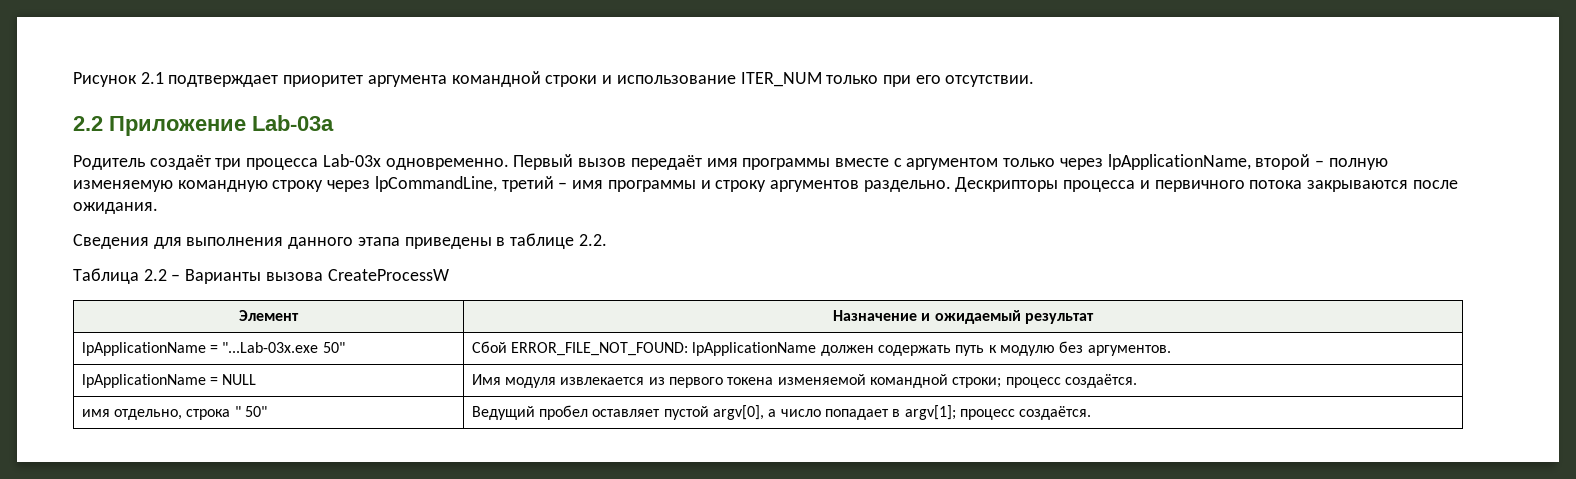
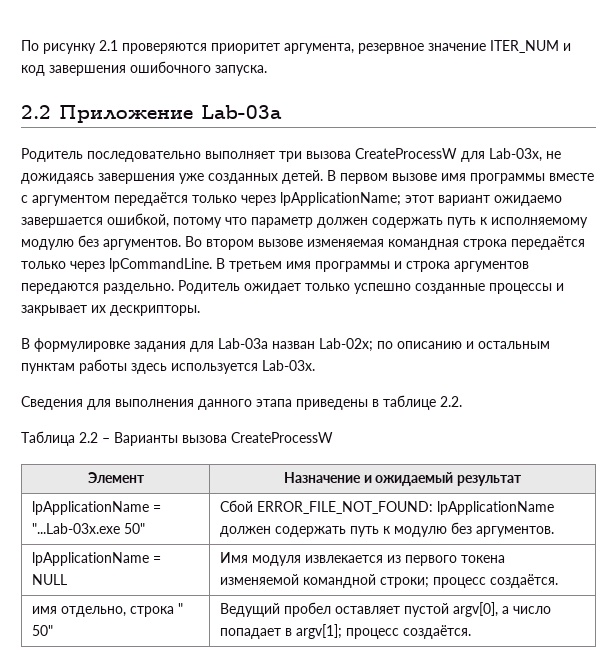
[73,71,1035,87] [73,115,334,136] [73,154,702,170] Рисунок 2.1 подтверждает приоритет аргумента командной строки и использование ITER_NUM только при его отсутствии. // 2.2 Приложение Lab-03a // Родитель создаёт три процесса Lab-03x одновременно. Первый вызов передаёт -> [21,40,571,54] [21,61,267,76] [21,105,282,123] [21,148,561,162] [21,170,437,184] По рисунку 2.1 проверяются приоритет аргумента, резервное значение ITER_NUM и код завершения ошибочного запуска. // 2.2 Приложение Lab-03a // Родитель последовательно выполняет три вызова CreateProcessW для Lab-03x, не дожидаясь завершения уже созданных детей. В первом вызове
[1003,154,1388,170] [73,176,1458,192] [73,202,158,214] только через lpApplicationName, второй – полную изменяемую командную строку через lpCommandLine, третий – имя программы и строку аргументов раздельно. Дескрипторы процесса и первичного потока закрываются после ожидания. -> [114,192,562,206] [21,213,588,228] [21,235,585,250] [21,258,529,272] [21,280,564,294] [21,305,200,316] [21,338,550,352] [21,359,315,374] передаётся только через lpApplicationName; этот вариант ожидаемо завершается ошибкой, потому что параметр должен содержать путь к исполняемому модулю без аргументов. Во втором вызове изменяемая командная строка передаётся только через lpCommandLine. В третьем имя программы и строка аргументов передаются раздельно. Родитель ожидает только успешно созданные процессы и закрывает их дескрипторы. // В формулировке задания для Lab-03a назван Lab-02x; по описанию и остальным пунктам работы здесь используется Lab-03x.

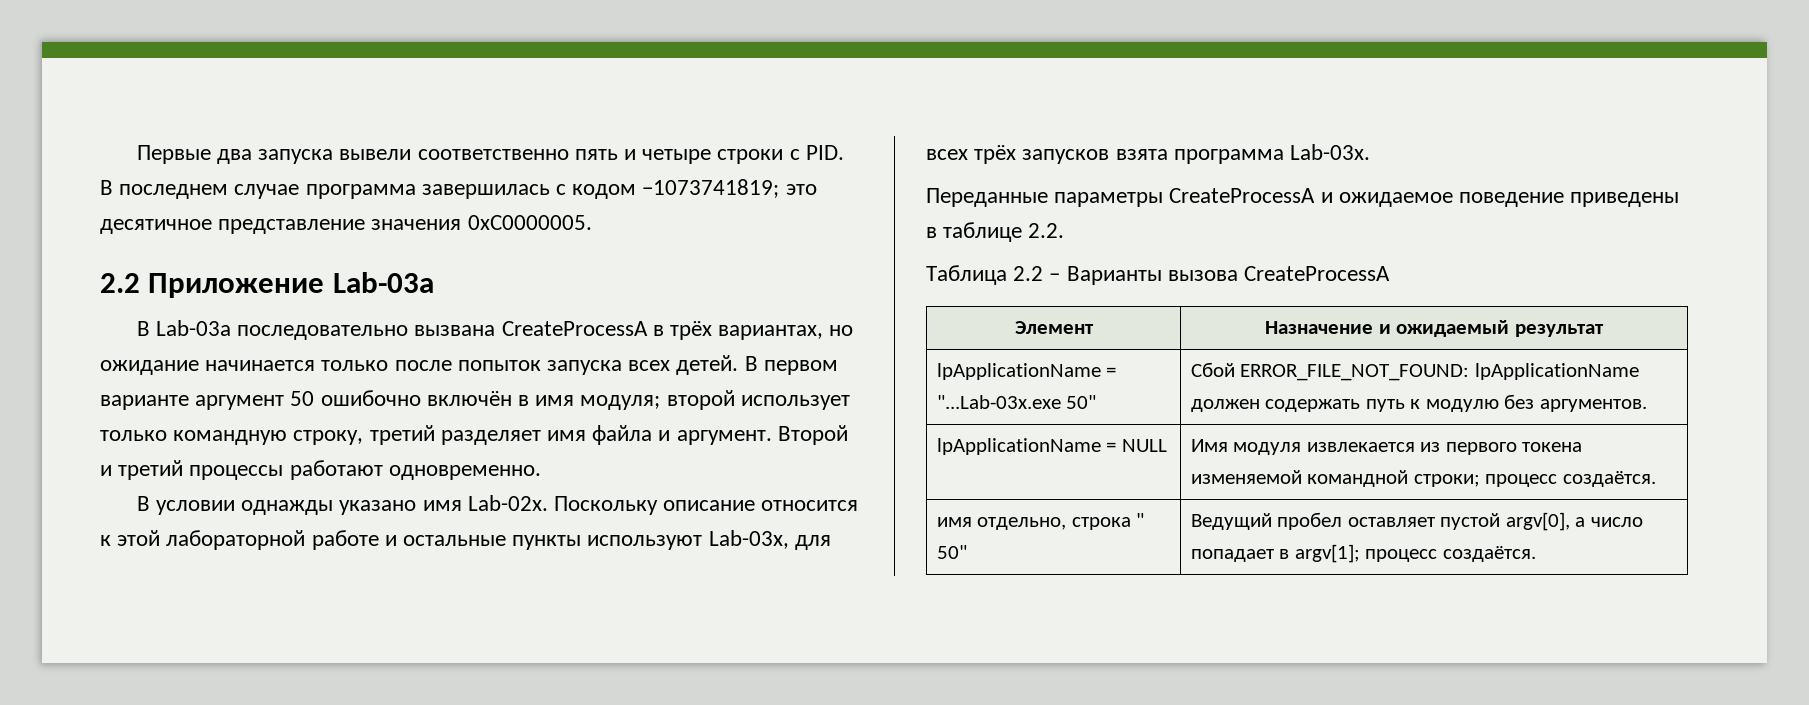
[21,40,571,54] [21,61,267,76] [21,105,282,123] [21,148,561,162] [21,170,594,184] [21,192,562,206] [21,213,588,228] [21,235,585,250] [21,258,529,272] [21,280,564,294] [21,305,200,316] [21,338,550,352] [21,359,315,374] [21,396,292,410] По рисунку 2.1 проверяются приоритет аргумента, резервное значение ITER_NUM и код завершения ошибочного запуска. // 2.2 Приложение Lab-03a // Родитель последовательно выполняет три вызова CreateProcessW для Lab-03x, не дожидаясь завершения уже созданных детей. В первом вызове имя программы вместе с аргументом передаётся только через lpApplicationName; этот вариант ожидаемо завершается ошибкой, потому что параметр должен содержать путь к исполняемому модулю без аргументов. Во втором вызове изменяемая командная строка передаётся только через lpCommandLine. В третьем имя программы и строка аргументов передаются раздельно. Родитель ожидает только успешно созданные процессы и закрывает их дескрипторы. // В формулировке задания для Lab-03a назван Lab-02x; по описанию и остальным пунктам работы здесь используется Lab-03x. // Сведения для выполнения данного этапа -> [136,145,844,164] [100,179,817,199] [100,215,592,234] [100,272,434,298] [136,320,854,340] [100,355,838,375] [100,390,850,410] [100,425,848,445] [100,460,541,480] [136,495,859,515] [100,530,831,550] [926,144,1371,164] [926,188,1565,207] Первые два запуска вывели соответственно пять и четыре строки с PID. В последнем случае программа завершилась с кодом −1073741819; это десятичное представление значения 0xC0000005. // 2.2 Приложение Lab-03a // В Lab-03a последовательно вызвана CreateProcessA в трёх вариантах, но ожидание начинается только после попыток запуска всех детей. В первом варианте аргумент 50 ошибочно включён в имя модуля; второй использует только командную строку, третий разделяет имя файла и аргумент. Второй и третий процессы работают одновременно. // В условии однажды указано имя Lab-02x. Поскольку описание относится к этой лабораторной работе и остальные пункты используют Lab-03x, для всех трёх запусков взята программа Lab-03x. // Переданные параметры CreateProcessA и ожидаемое поведение
[231,432,333,443] CreateProcessW -> [1244,266,1391,281] CreateProcessA

